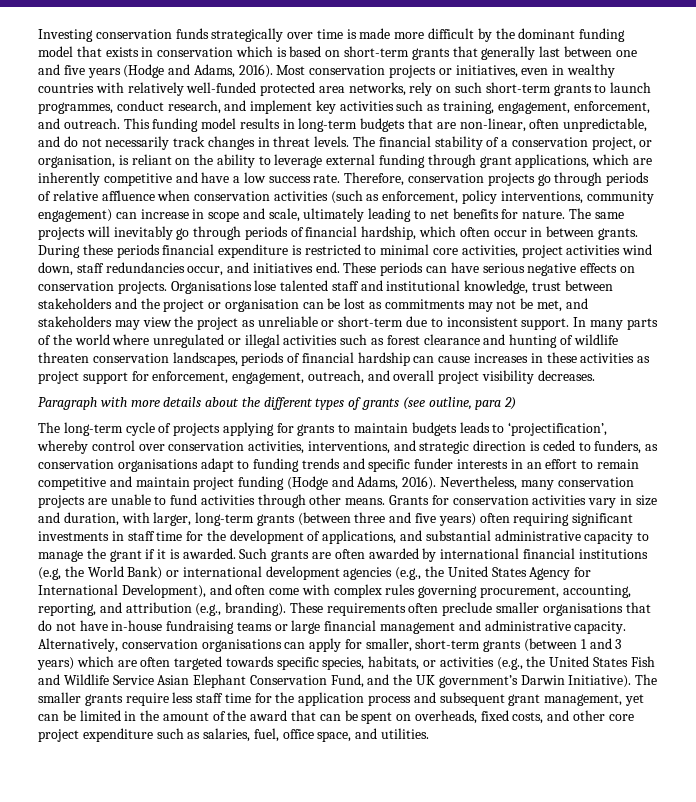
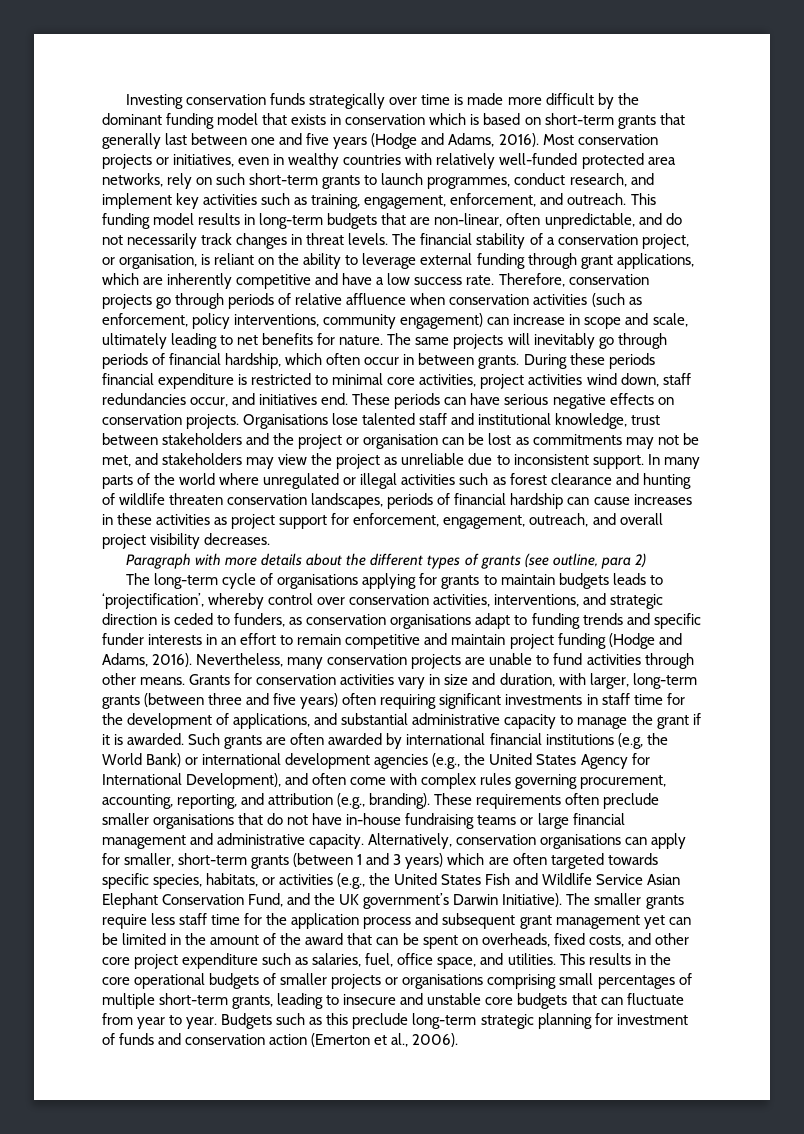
[321,316,404,327] or short-term -> (465, 459) none
[173,423,221,436] projects -> [277,574,359,589] organisations
[544,694,623,706] management, -> [555,915,640,929] management
(430, 733) none -> [559,953,671,965] [102,973,692,989] [102,993,684,1009] [102,1013,688,1029] [102,1033,459,1047] This results in the core operational budgets of smaller projects or organisations comprising small percentages of multiple short-term grants, leading to insecure and unstable core budgets that can fluctuate from year to year. Budgets such as this preclude long-term strategic planning for investment of funds and conservation action (Emerton et al., 2006).

